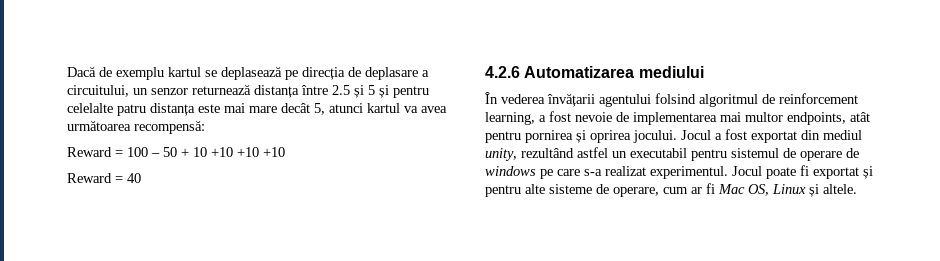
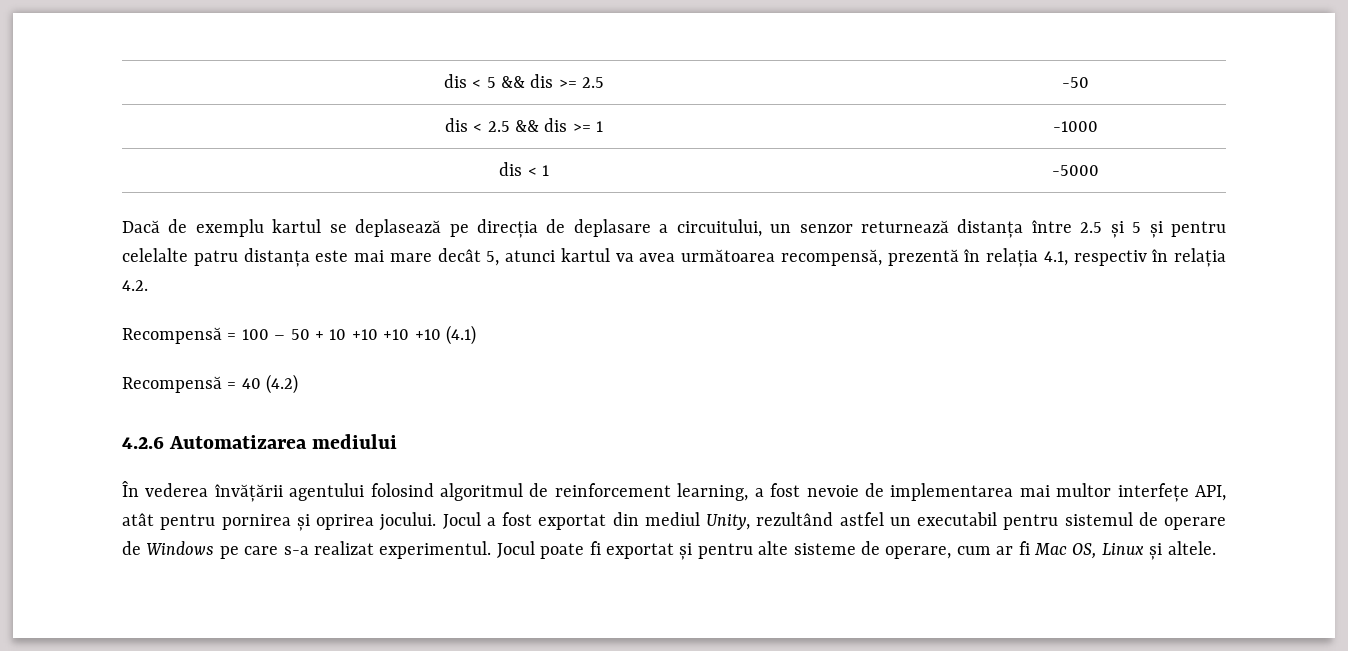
(67, 71) none -> [443,74,605,88] [1062,77,1089,88] [444,118,604,132] [1053,121,1098,132] [499,162,549,176] [1052,165,1099,176] dis < 5 && dis >= 2.5 | -50 // dis < 2.5 && dis >= 1 | -1000 // dis < 1 | -5000 //
[134,120,205,134] [67,147,112,157] recompensă: // Reward -> [780,248,1226,267] [122,280,148,291] [122,327,222,344] recompensă, prezentă în relația 4.1, respectiv în relația 4.2. // Recompensă
[67,173,112,183] // Reward -> [446,325,476,345] [122,376,222,393] (4.1) // Recompensă
(141, 178) none -> [266,374,299,394] (4.2)
[547,93,696,107] învățarii agentului folsind -> [214,483,434,502] învățării agentului folosind
[787,112,846,125] endpoints, -> [1117,483,1226,502] interfețe API,
[485,148,517,161] unity, -> [706,514,750,530] Unity,
[485,166,536,176] windows -> [146,541,215,555] Windows

